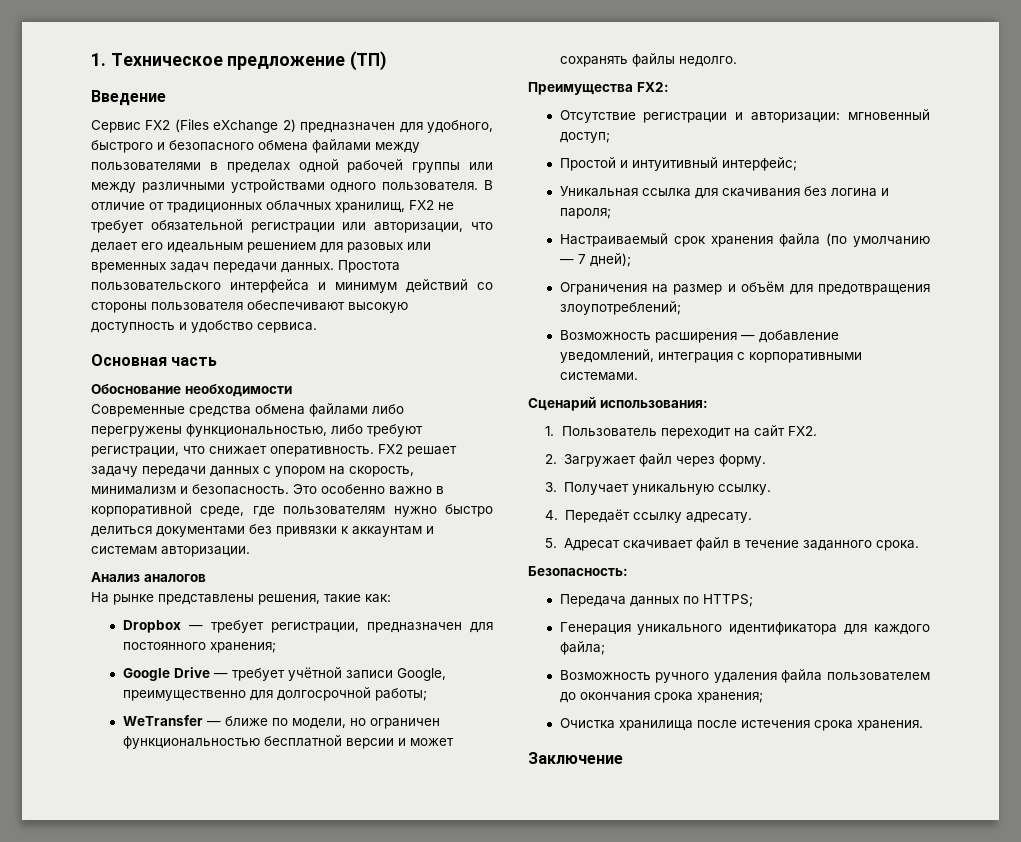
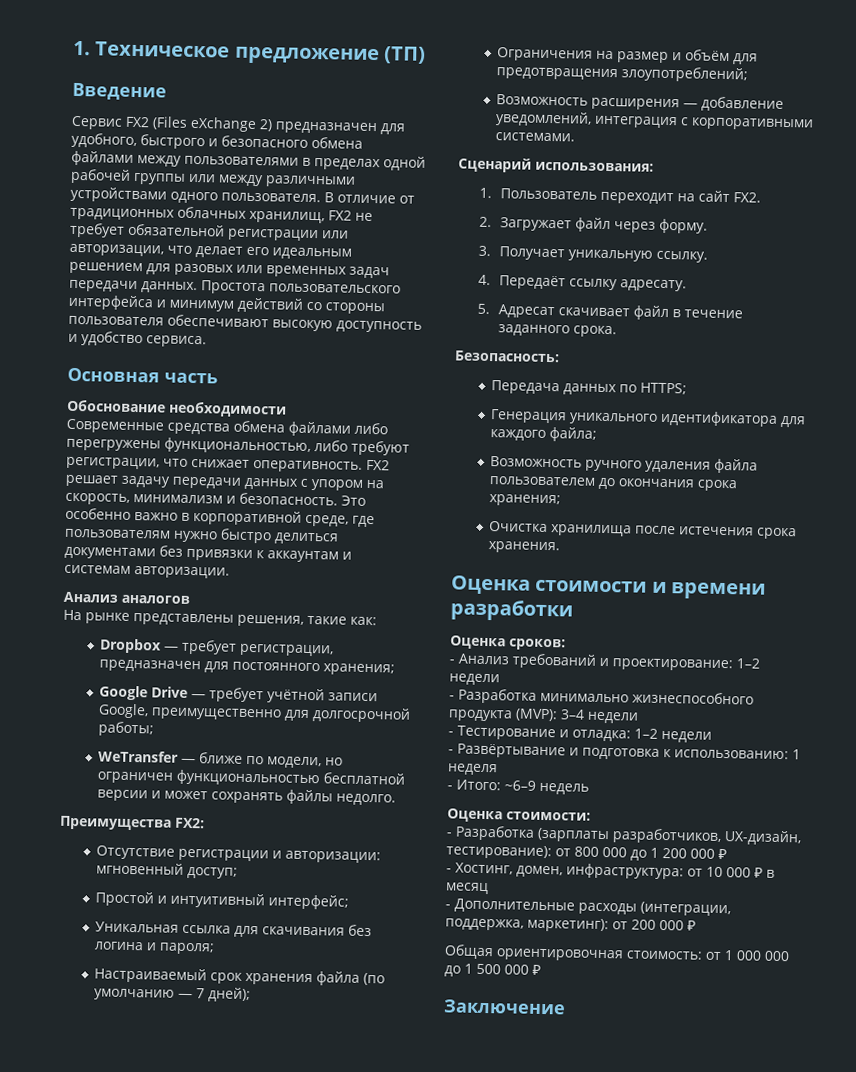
(923, 725) none -> [451,575,766,600] [450,599,573,622] [450,635,566,651] [449,653,760,672] [449,673,500,686] [449,688,754,705] [448,708,639,724] [448,725,712,743] [448,743,801,760] [447,763,498,776] [447,779,589,795] [447,808,591,823] [446,825,802,846] [446,844,727,861] [446,862,775,880] [445,882,489,895] [445,898,731,917] [445,917,696,933] [444,944,790,962] [444,963,541,977] // Оценка стоимости и времени разработки // Оценка сроков: // - Анализ требований и проектирование: 1–2 недели // - Разработка минимально жизнеспособного продукта (MVP): 3–4 недели // - Тестирование и отладка: 1–2 недели // - Развёртывание и подготовка к использованию: 1 неделя // - Итого: ~6–9 недель // Оценка стоимости: // - Разработка (зарплаты разработчиков, UX-дизайн, тестирование): от 800 000 до 1 200 000 ₽ // - Хостинг, домен, инфраструктура: от 10 000 ₽ в месяц // - Дополнительные расходы (интеграции, поддержка, маркетинг): от 200 000 ₽ // Общая ориентировочная стоимость: от 1 000 000 до 1 500 000 ₽

